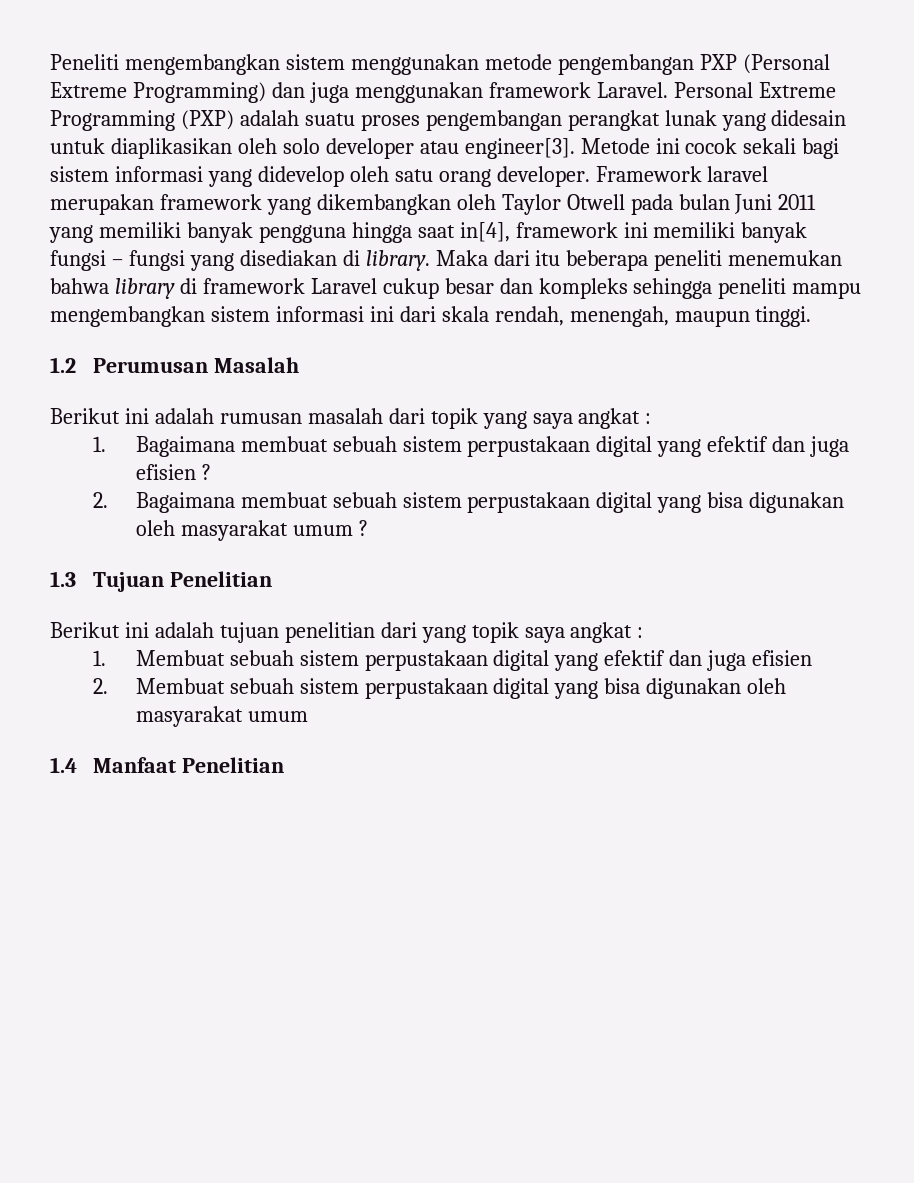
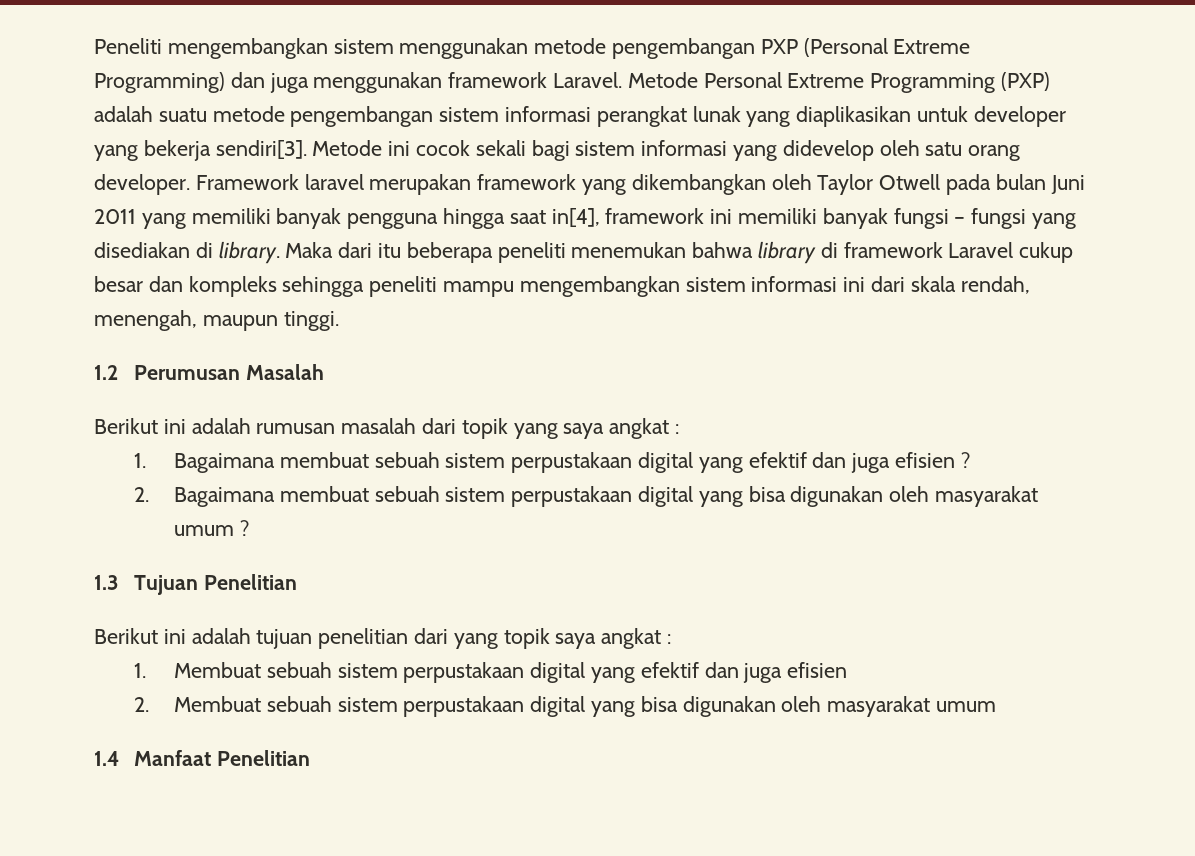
(668, 90) none -> [627,72,698,88] Metode
[360,110,847,131] [50,138,575,159] proses pengembangan perangkat lunak yang didesain untuk diaplikasikan oleh solo developer atau engineer[3]. -> [212,106,1066,127] [94,140,307,161] metode pengembangan sistem informasi perangkat lunak yang diaplikasikan untuk developer yang bekerja sendiri[3].

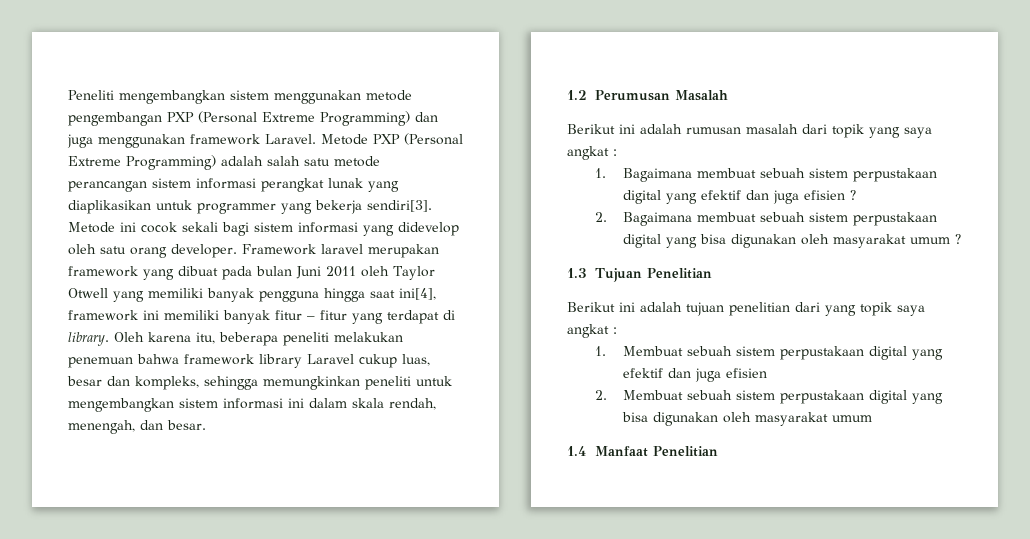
[703,72,1051,93] [94,106,434,127] Personal Extreme Programming (PXP) adalah suatu metode pengembangan -> [373,133,463,145] [68,155,380,170] [68,181,147,192] PXP (Personal Extreme Programming) adalah salah satu metode perancangan
[973,106,1066,127] developer -> [197,203,276,214] programmer
[631,174,941,195] dikembangkan oleh Taylor Otwell -> [178,266,218,276] dibuat
(136, 216) none -> [361,266,435,280] [68,288,108,298] oleh Taylor Otwell
[551,208,600,227] in[4], -> [399,288,436,300] ini[4],
[893,208,1077,229] [94,241,943,264] fungsi – fungsi yang disediakan di library. Maka dari itu beberapa peneliti menemukan bahwa library di framework -> [275,310,455,324] [68,332,403,346] [68,354,302,368] fitur – fitur yang terdapat di library. Oleh karena itu, beberapa peneliti melakukan penemuan bahwa framework library
(1074, 252) none -> [402,354,430,366] luas,
[188,276,515,297] kompleks sehingga peneliti mampu -> [135,376,452,390] kompleks, sehingga memungkinkan peneliti untuk
[871,276,906,292] dari -> [309,398,347,408] dalam
[202,311,339,331] maupun tinggi. -> [140,420,206,430] dan besar.

